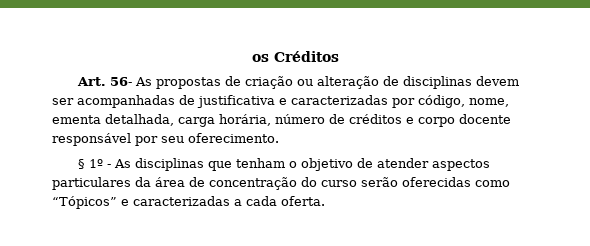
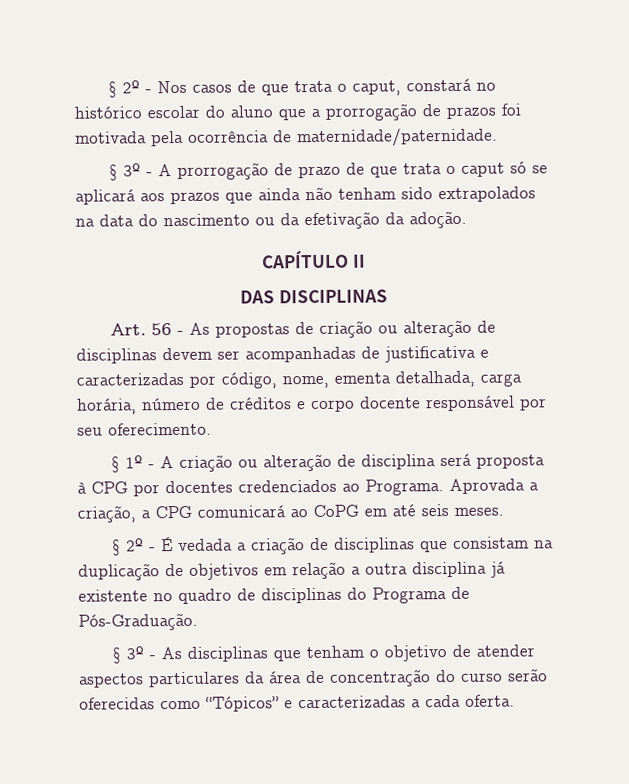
[251,51,339,62] os Créditos -> [107,78,496,98] [74,103,521,121] [75,127,498,148] [108,161,548,181] [75,186,536,205] [75,210,467,230] [261,249,366,269] [240,289,388,304] § 2º - Nos casos de que trata o caput, constará no histórico escolar do aluno que a prorrogação de prazos foi motivada pela ocorrência de maternidade/paternidade. // § 3º - A prorrogação de prazo de que trata o caput só se aplicará aos prazos que ainda não tenham sido extrapolados na data do nascimento ou da efetivação da adoção. // CAPÍTULO II // DAS DISCIPLINAS
[109,77,132,86] 56- -> [150,323,184,336] 56 -
(111, 166) none -> [159,453,545,472] [77,478,539,497] [77,504,504,523] [111,536,554,556] [78,561,506,581] [78,586,470,605] [78,612,198,631] [111,646,156,664] A criação ou alteração de disciplina será proposta à CPG por docentes credenciados ao Programa. Aprovada a criação, a CPG comunicará ao CoPG em até seis meses. // § 2º - É vedada a criação de disciplinas que consistam na duplicação de objetivos em relação a outra disciplina já existente no quadro de disciplinas do Programa de Pós-Graduação. // § 3º -

